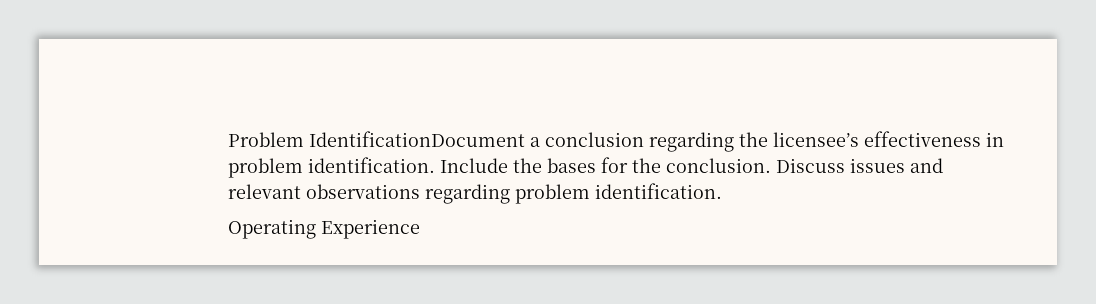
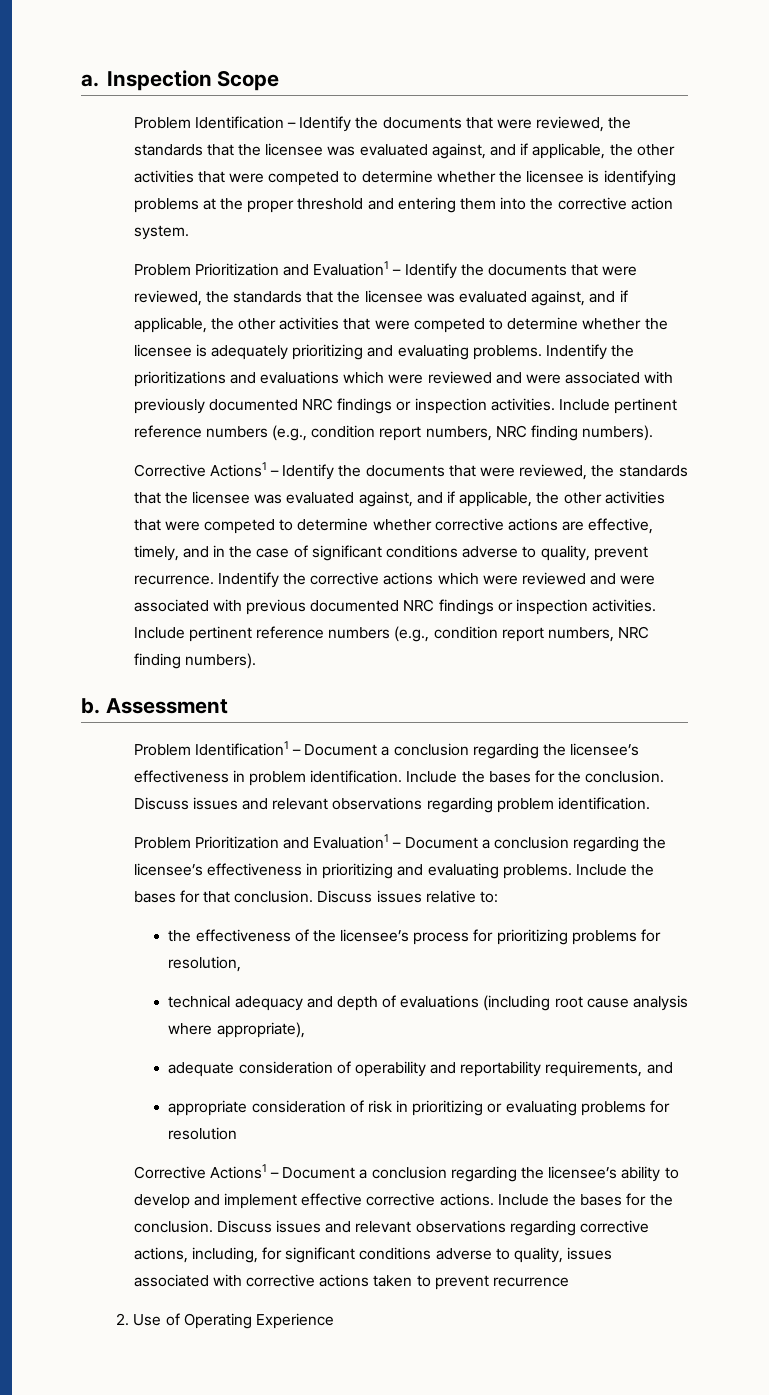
[227,131,525,147] Problem IdentificationDocument -> [81,70,280,91] [133,116,632,132] [133,143,675,159] [133,170,676,186] [133,197,673,213] [133,225,189,240] [133,261,638,279] [133,290,628,306] [133,317,668,333] [133,344,635,360] [133,371,674,387] [133,398,678,414] [133,425,654,441] [133,462,688,480] [133,491,665,507] [133,518,654,534] [133,545,648,561] [133,572,656,588] [133,599,657,615] [133,626,650,642] [133,653,256,669] [81,698,228,714] [133,741,378,756] a. Inspection Scope // Problem Identification – Identify the documents that were reviewed, the standards that the licensee was evaluated against, and if applicable, the other activities that were competed to determine whether the licensee is identifying problems at the proper threshold and entering them into the corrective action system. // Problem Prioritization and Evaluation1 – Identify the documents that were reviewed, the standards that the licensee was evaluated against, and if applicable, the other activities that were competed to determine whether the licensee is adequately prioritizing and evaluating problems. Indentify the prioritizations and evaluations which were reviewed and were associated with previously documented NRC findings or inspection activities. Include pertinent reference numbers (e.g., condition report numbers, NRC finding numbers). // Corrective Actions1 – Identify the documents that were reviewed, the standards that the licensee was evaluated against, and if applicable, the other activities that were competed to determine whether corrective actions are effective, timely, and in the case of significant conditions adverse to quality, prevent recurrence. Indentify the corrective actions which were reviewed and were associated with previous documented NRC findings or inspection activities. Include pertinent reference numbers (e.g., condition report numbers, NRC finding numbers). // b. Assessment // Problem Identification1 – Document
(722, 191) none -> [133,834,667,852] [133,863,655,879] [133,890,498,903] [168,929,661,945] [168,956,242,972] [168,995,688,1011] [168,1022,305,1038] [168,1061,673,1077] [168,1100,670,1116] [168,1127,238,1140] [133,1164,679,1182] [133,1193,673,1209] [133,1220,649,1236] [133,1247,613,1263] [133,1274,569,1290] [116,1313,180,1326] Problem Prioritization and Evaluation1 – Document a conclusion regarding the licensee’s effectiveness in prioritizing and evaluating problems. Include the bases for that conclusion. Discuss issues relative to: // the effectiveness of the licensee’s process for prioritizing problems for resolution, // technical adequacy and depth of evaluations (including root cause analysis where appropriate), // adequate consideration of operability and reportability requirements, and // appropriate consideration of risk in prioritizing or evaluating problems for resolution // Corrective Actions1 – Document a conclusion regarding the licensee’s ability to develop and implement effective corrective actions. Include the bases for the conclusion. Discuss issues and relevant observations regarding corrective actions, including, for significant conditions adverse to quality, issues associated with corrective actions taken to prevent recurrence // 2. Use of

